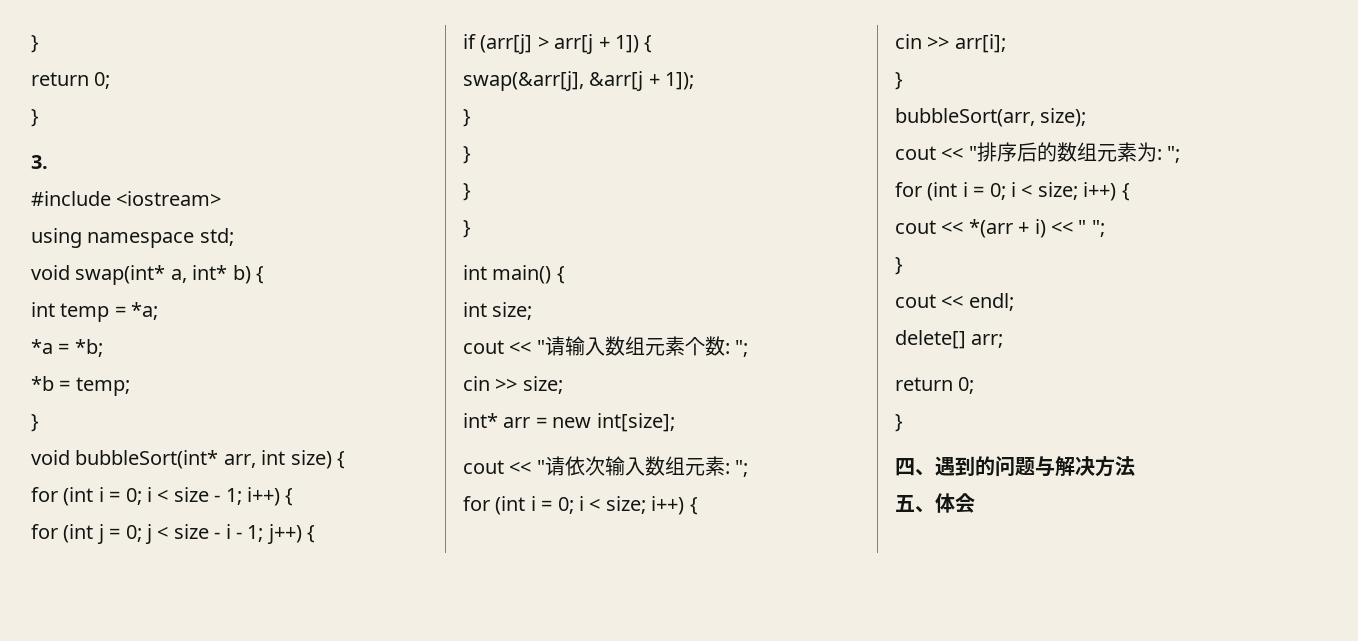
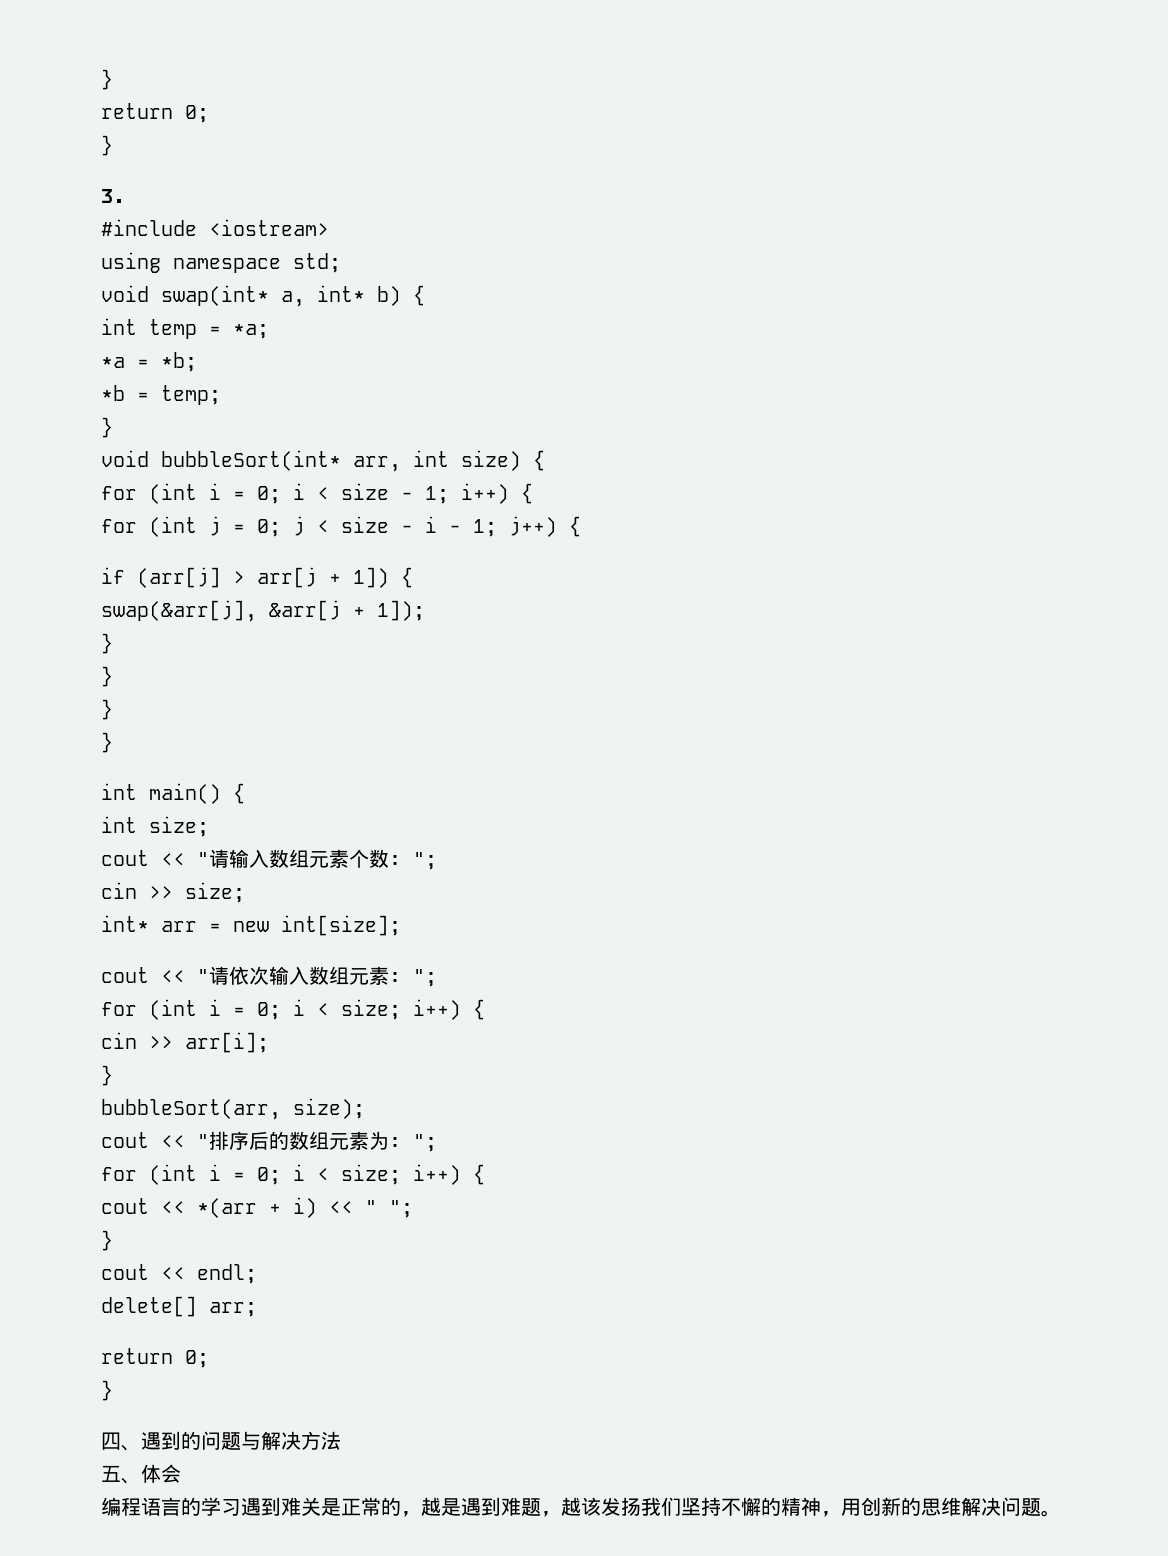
(975, 503) none -> [101,1497,1061,1517] // 编程语言的学习遇到难关是正常的，越是遇到难题，越该发扬我们坚持不懈的精神，用创新的思维解决问题。

